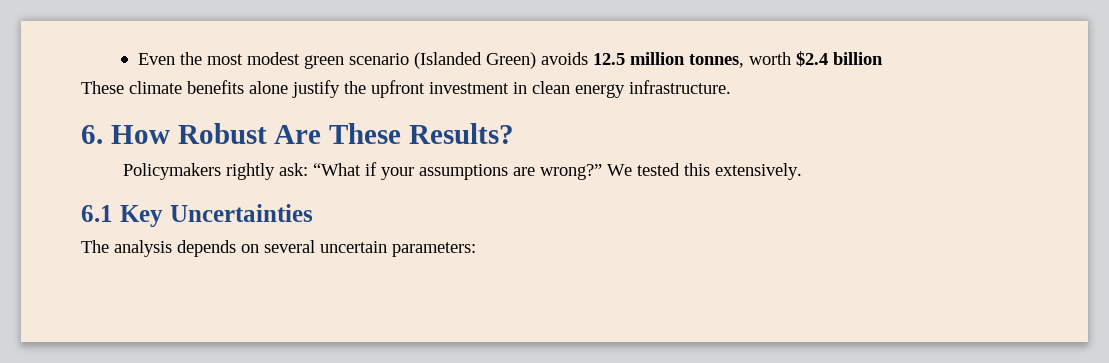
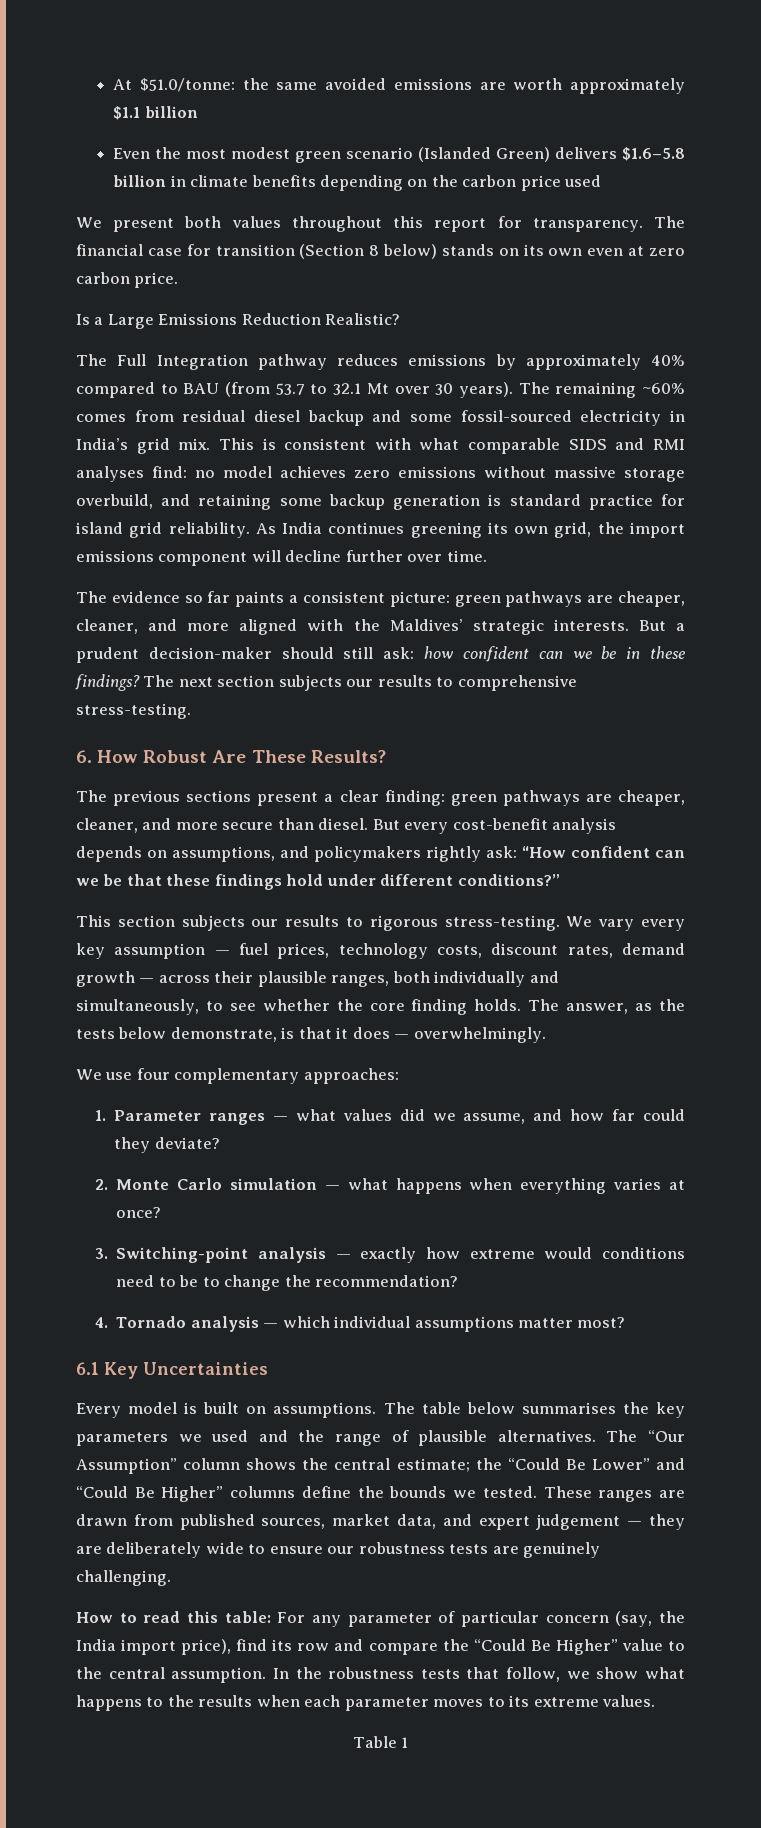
(137, 59) none -> [113,78,685,94] [113,106,198,120] At $51.0/tonne: the same avoided emissions are worth approximately $1.1 billion //
[540,51,883,68] [81,81,124,94] avoids 12.5 million tonnes, worth $2.4 billion // These -> [555,147,685,161] [113,175,186,187] delivers $1.6–5.8 billion in
[249,80,731,98] alone justify the upfront investment in clean energy infrastructure. -> [320,175,602,191] [76,216,685,232] [76,244,685,259] [76,272,179,288] [76,313,401,329] [76,354,685,370] [76,382,685,398] [76,410,685,426] [76,438,685,454] [76,466,685,482] [76,494,685,510] [76,522,685,538] [76,550,487,566] [76,591,685,607] [76,619,686,635] [76,646,687,663] [75,674,577,691] [76,703,191,719] depending on the carbon price used // We present both values throughout this report for transparency. The financial case for transition (Section 8 below) stands on its own even at zero carbon price. // Is a Large Emissions Reduction Realistic? // The Full Integration pathway reduces emissions by approximately 40% compared to BAU (from 53.7 to 32.1 Mt over 30 years). The remaining ~60% comes from residual diesel backup and some fossil-sourced electricity in India’s grid mix. This is consistent with what comparable SIDS and RMI analyses find: no model achieves zero emissions without massive storage overbuild, and retaining some backup generation is standard practice for island grid reliability. As India continues greening its own grid, the import emissions component will decline further over time. // The evidence so far paints a consistent picture: green pathways are cheaper, cleaner, and more aligned with the Maldives’ strategic interests. But a prudent decision-maker should still ask: how confident can we be in these findings? The next section subjects our results to comprehensive stress-testing.
[123,162,803,180] [81,204,313,227] [81,240,476,257] Policymakers rightly ask: “What if your assumptions are wrong?” We tested this extensively. // 6.1 Key Uncertainties // The analysis depends on several uncertain parameters: -> [76,790,686,806] [76,818,617,834] [76,846,685,862] [76,874,560,890] [76,915,685,931] [76,943,685,959] [76,971,559,987] [76,999,685,1015] [76,1027,546,1043] [76,1068,399,1084] [95,1109,686,1125] [114,1137,220,1153] [95,1178,685,1194] [116,1207,162,1218] [95,1247,686,1263] [116,1275,459,1291] [95,1316,626,1332] [76,1362,268,1379] [76,1402,685,1418] [76,1430,686,1446] [76,1458,686,1474] [76,1486,686,1502] [76,1514,685,1530] [76,1542,601,1558] [76,1570,171,1586] [76,1611,685,1627] [76,1639,686,1655] [76,1667,685,1683] [76,1695,656,1711] [352,1736,409,1748] The previous sections present a clear finding: green pathways are cheaper, cleaner, and more secure than diesel. But every cost-benefit analysis depends on assumptions, and policymakers rightly ask: “How confident can we be that these findings hold under different conditions?” // This section subjects our results to rigorous stress-testing. We vary every key assumption — fuel prices, technology costs, discount rates, demand growth — across their plausible ranges, both individually and simultaneously, to see whether the core finding holds. The answer, as the tests below demonstrate, is that it does — overwhelmingly. // We use four complementary approaches: // 1. Parameter ranges — what values did we assume, and how far could they deviate? // 2. Monte Carlo simulation — what happens when everything varies at once? // 3. Switching-point analysis — exactly how extreme would conditions need to be to change the recommendation? // 4. Tornado analysis — which individual assumptions matter most? // 6.1 Key Uncertainties // Every model is built on assumptions. The table below summarises the key parameters we used and the range of plausible alternatives. The “Our Assumption” column shows the central estimate; the “Could Be Lower” and “Could Be Higher” columns define the bounds we tested. These ranges are drawn from published sources, market data, and expert judgement — they are deliberately wide to ensure our robustness tests are genuinely challenging. // How to read this table: For any parameter of particular concern (say, the India import price), find its row and compare the “Could Be Higher” value to the central assumption. In the robustness tests that follow, we show what happens to the results when each parameter moves to its extreme values. // Table 1

